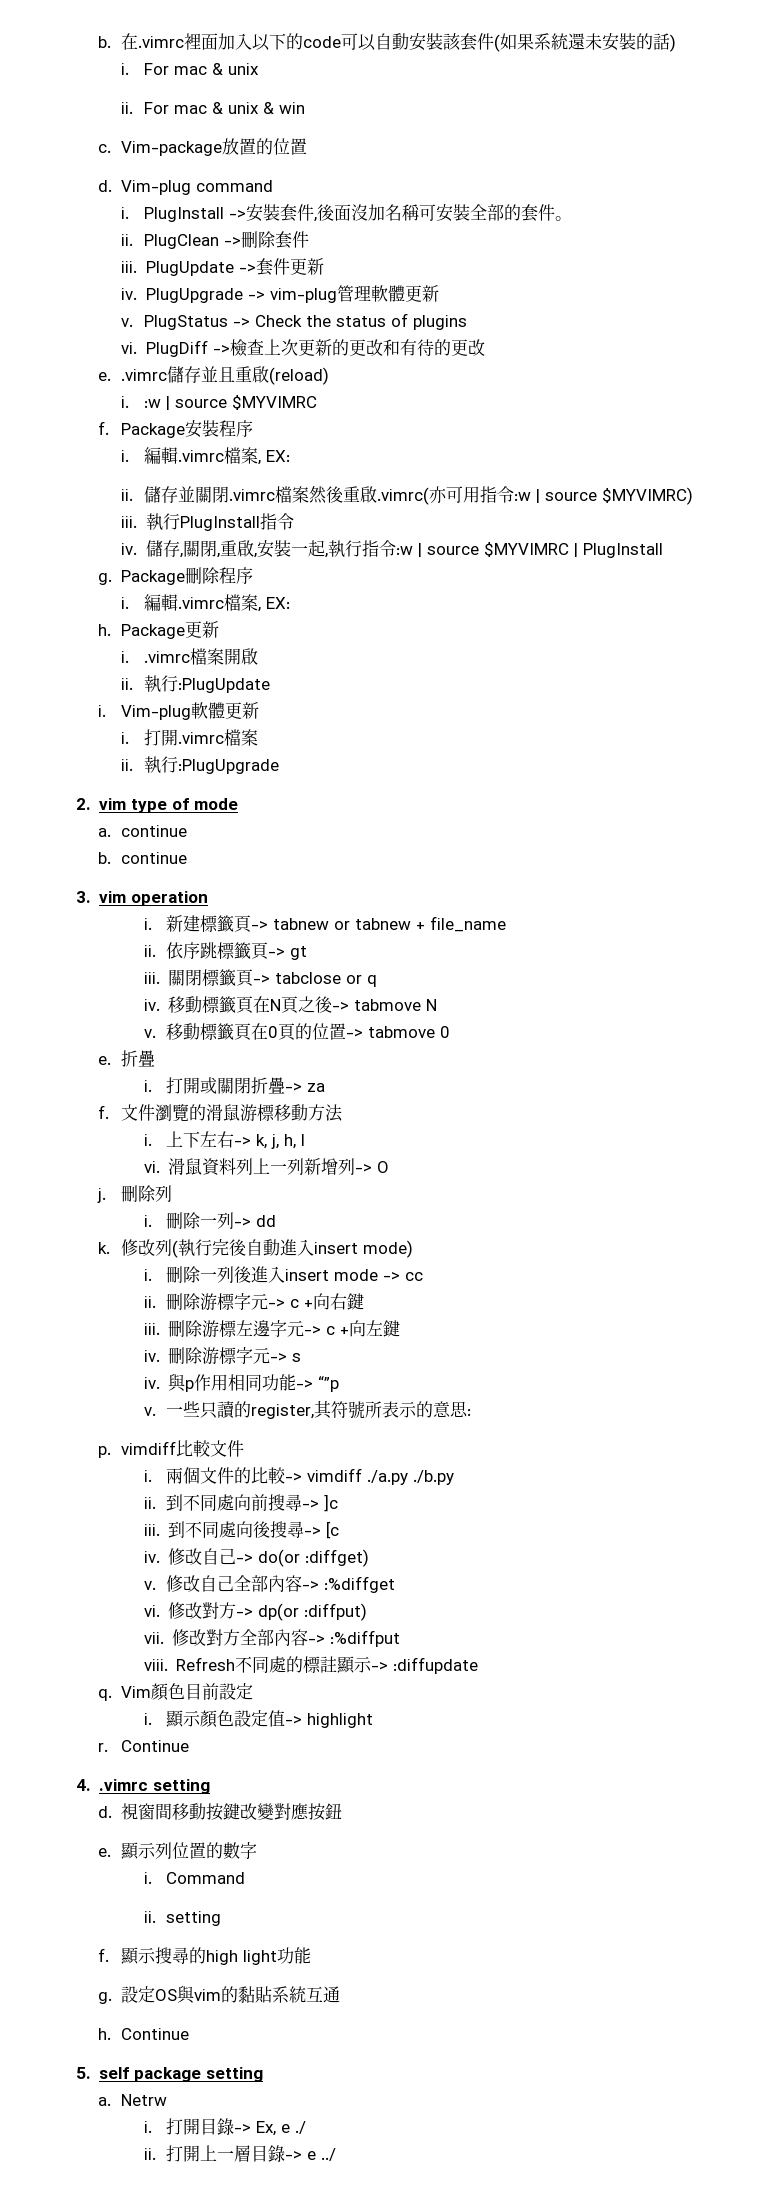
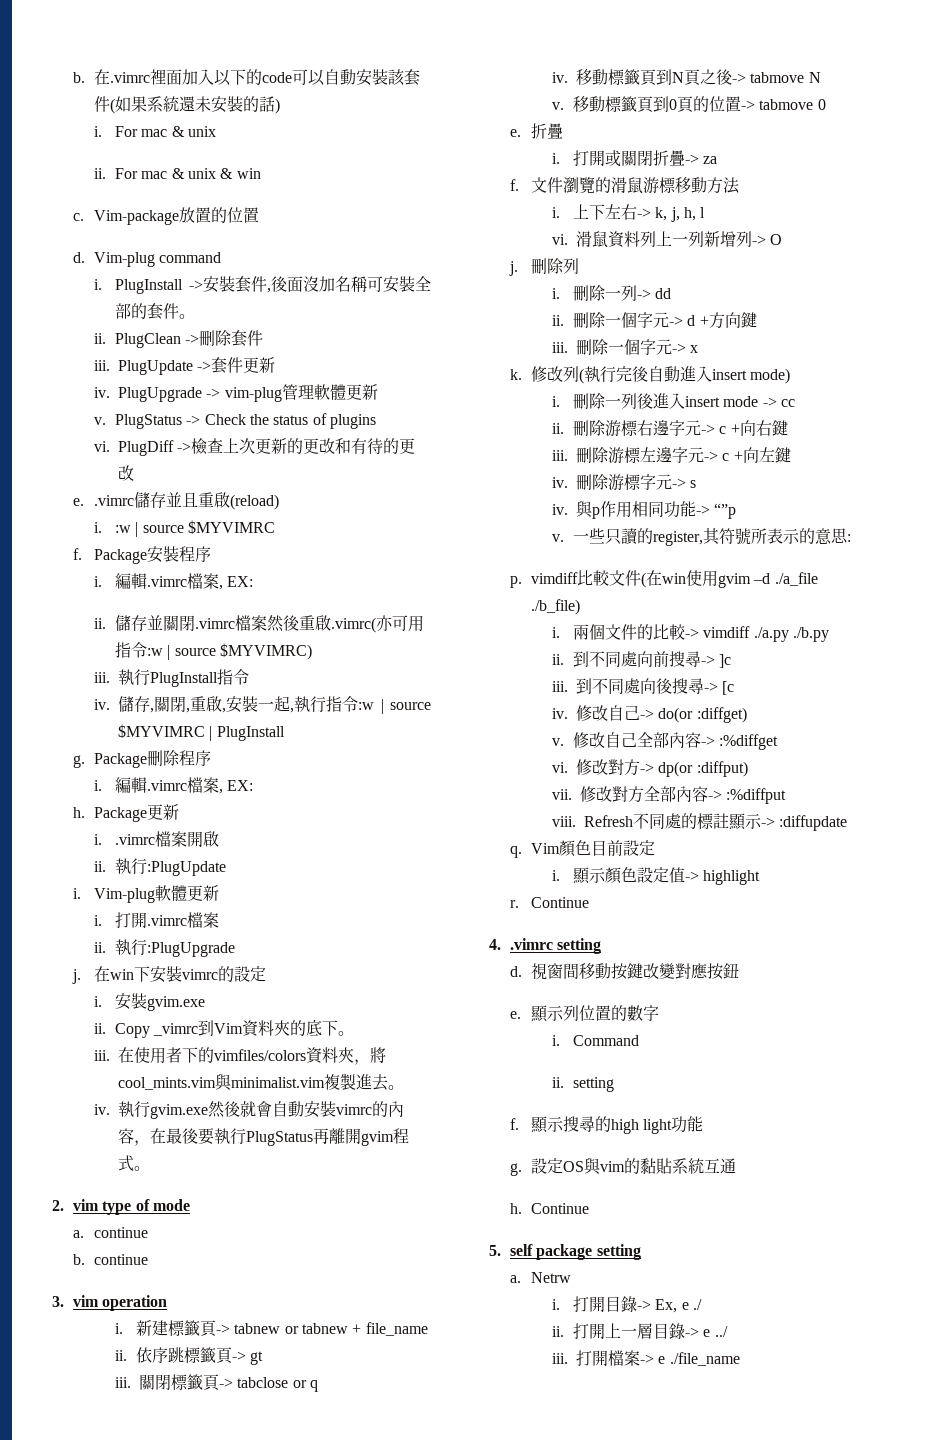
(279, 766) none -> [71,966,266,984] [93,993,205,1011] [93,1019,355,1038] [93,1047,386,1065] [117,1073,404,1091] [93,1101,404,1119] [117,1128,409,1146] [117,1155,150,1171] // j.在win下安裝vimrc的設定 // i.安裝gvim.exe // ii. Copy _vimrc到Vim資料夾的底下。 // iii.在使用者下的vimfiles/colors資料夾，將cool_mints.vim與minimalist.vim複製進去。 // iv.執行gvim.exe然後就會自動安裝vimrc的內容，在最後要執行PlugStatus再離開gvim程式。
[253,996,271,1013] 在 -> [655,69,672,85] 到
[251,1023,269,1040] 在 -> [652,96,669,112] 到
(277, 1221) none -> [551,312,757,329] [551,339,699,355] // ii.刪除一個字元-> d +方向鍵 // iii.刪除一個字元-> x
(236, 1301) none -> [636,420,669,436] 右邊
(245, 1448) none -> [640,570,818,588] [530,599,580,615] (在win使用gvim –d ./a_file ./b_file)
(337, 2154) none -> [551,1350,740,1366] // iii.打開檔案-> e ./file_name

